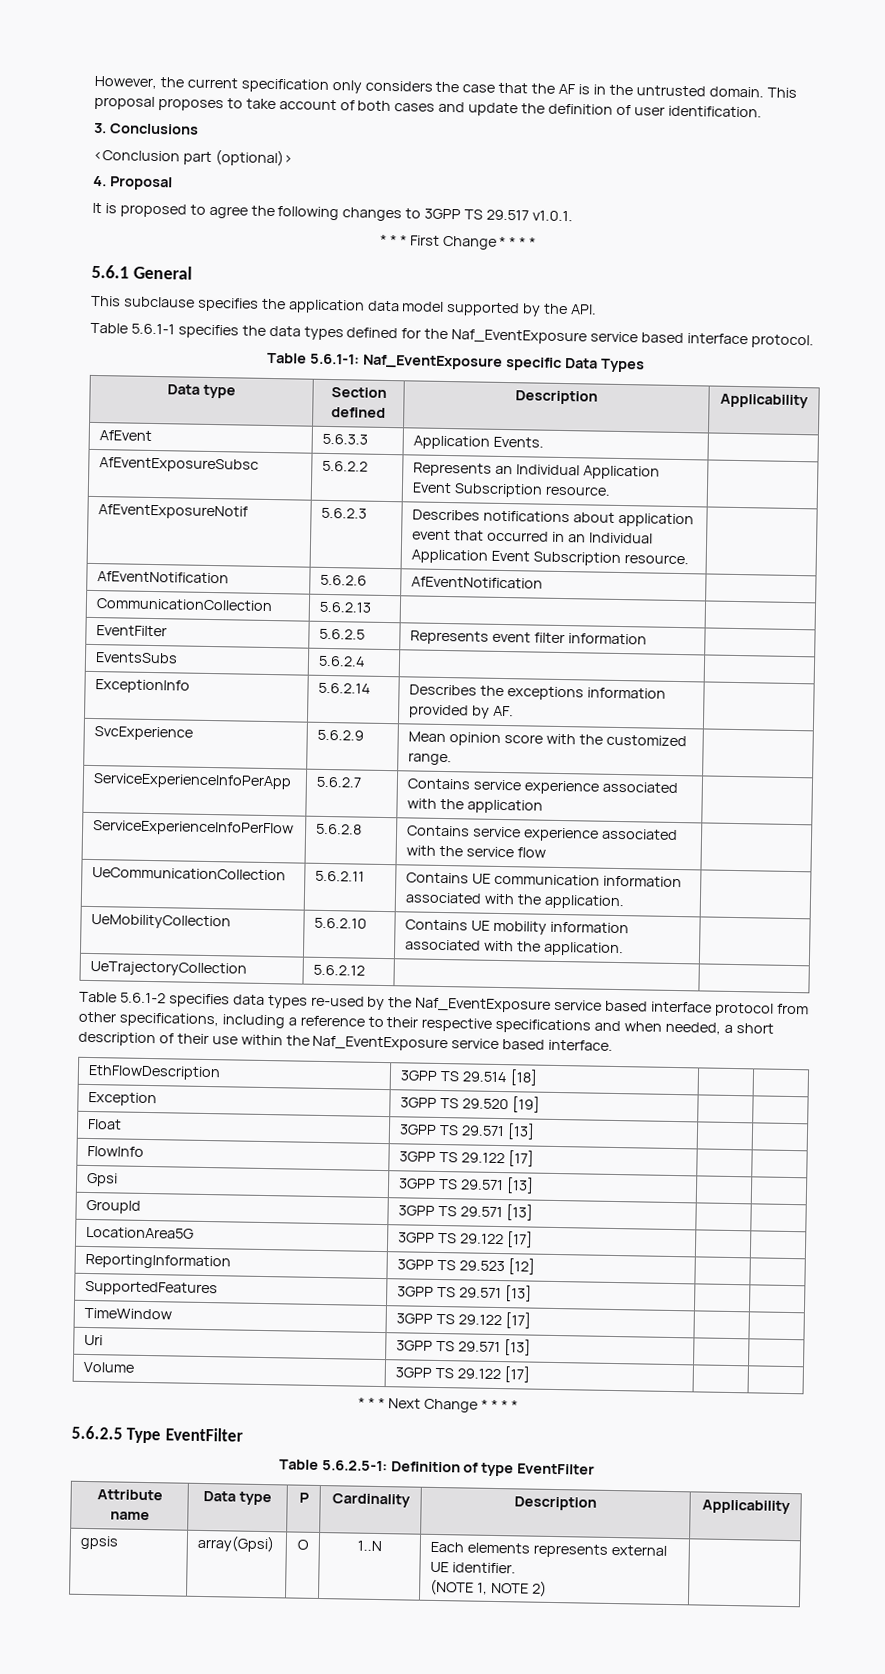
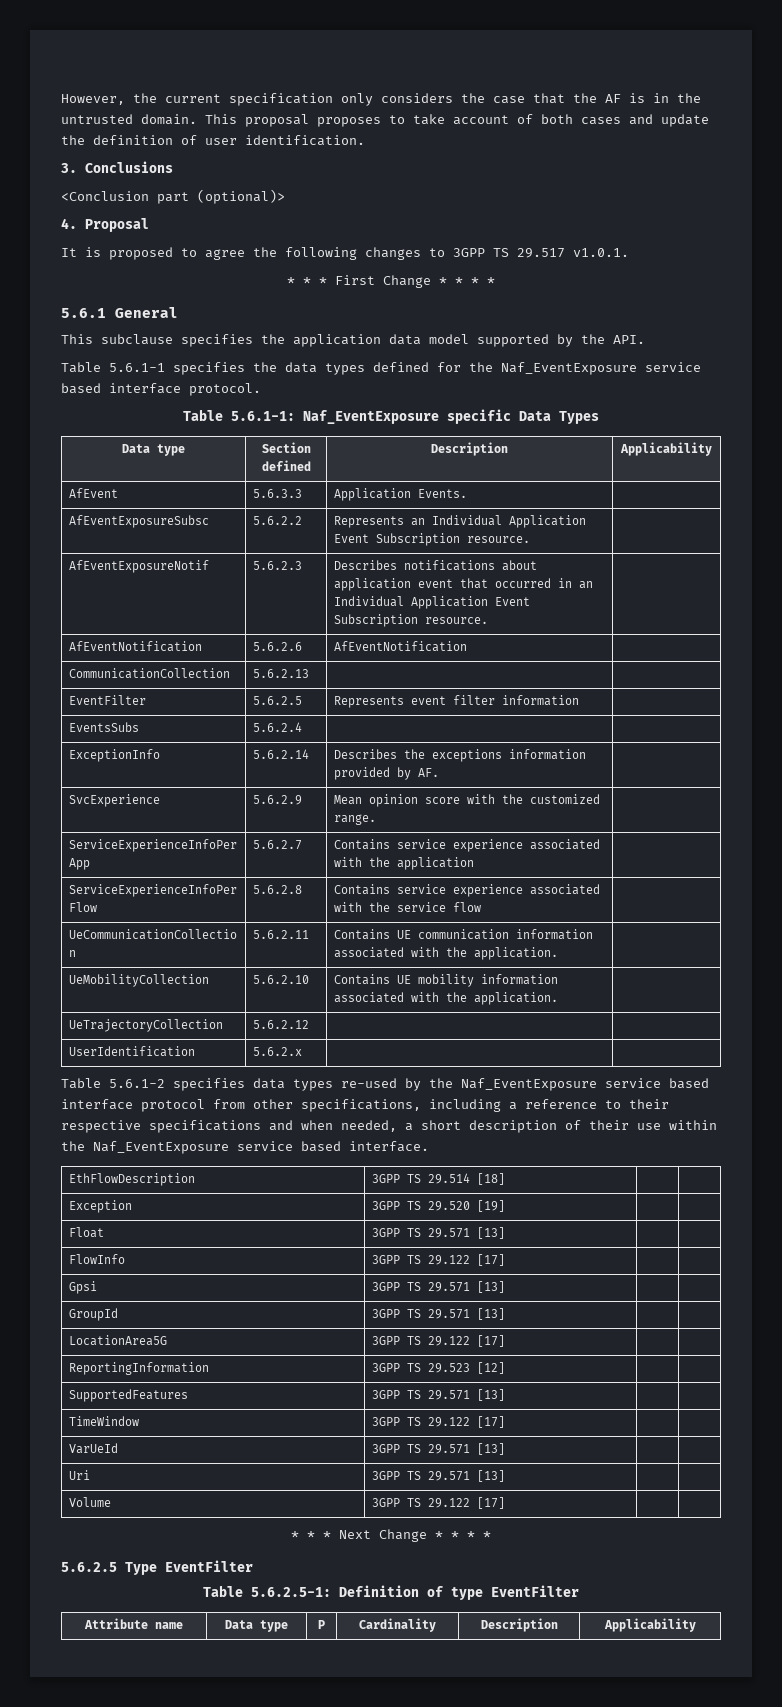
(366, 970) none -> [68,1046,195,1057] [252,1047,302,1056] // UserIdentification | 5.6.2.x | |
(531, 1320) none -> [68,1443,118,1454] [371,1443,505,1455] // VarUeId | 3GPP TS 29.571 [13] | |
[80,1535,119,1550] [197,1534,276,1553] [297,1539,309,1550] [357,1540,382,1552] [430,1541,667,1558] [430,1561,517,1574] [430,1578,547,1597] // gpsis | array(Gpsi) | O | 1..N | Each elements represents external UE identifier. // (NOTE 1, NOTE 2) | -> (696, 1625) none

